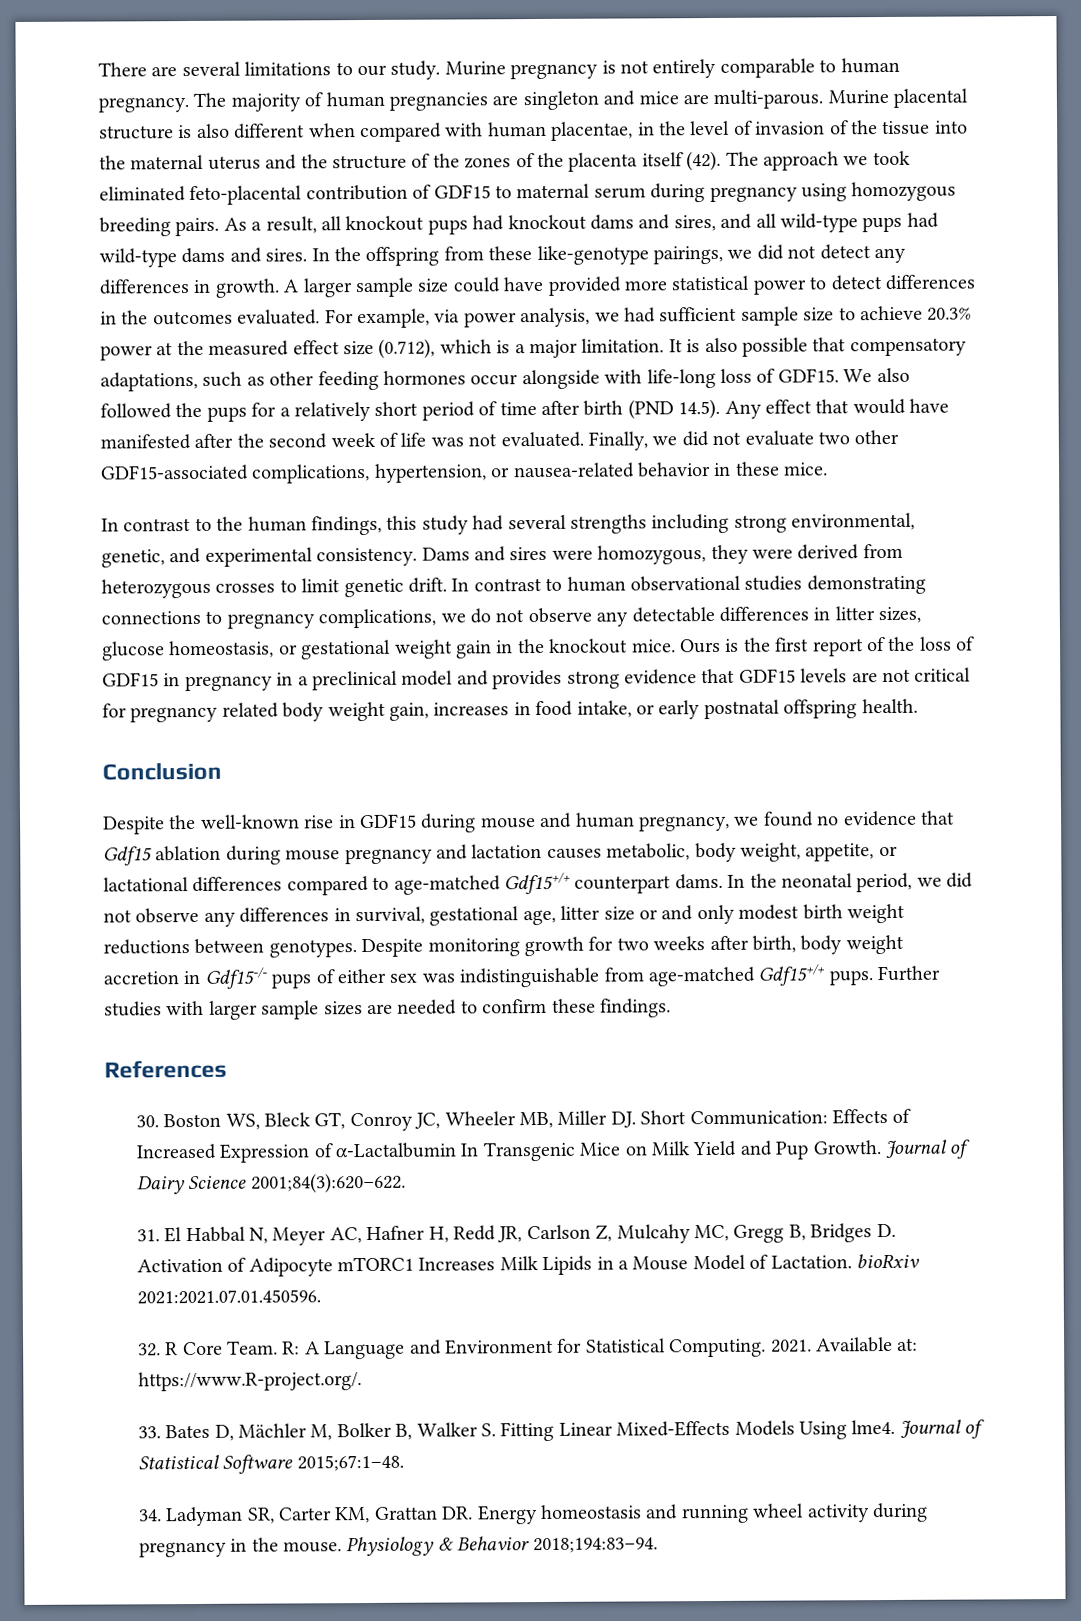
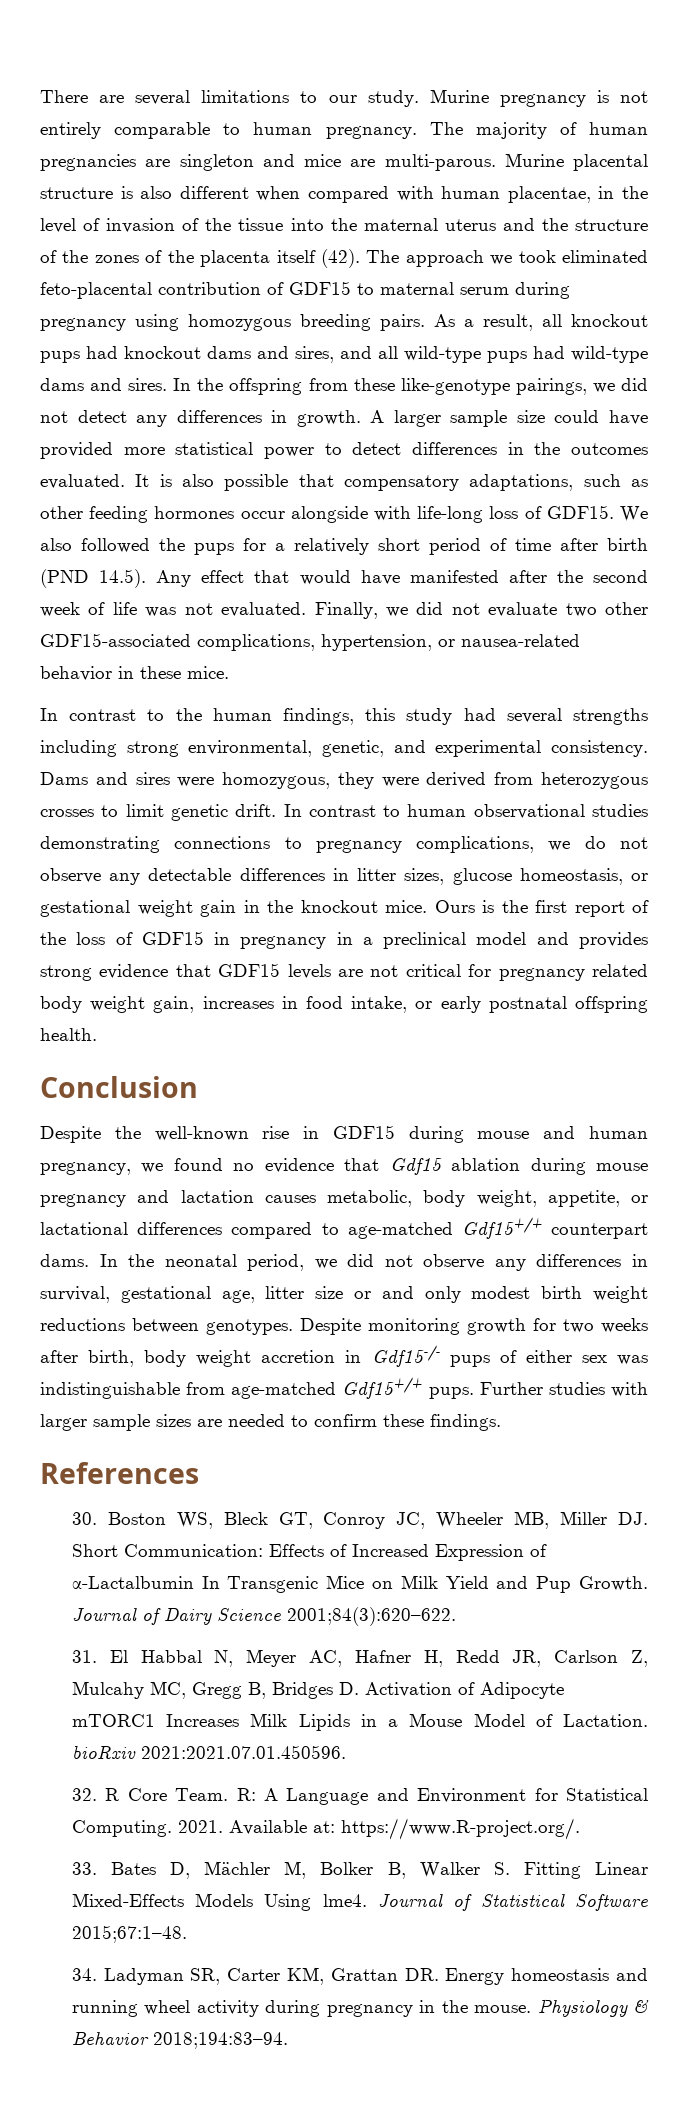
[324,305,973,329] [100,338,665,361] For example, via power analysis, we had sufficient sample size to achieve 20.3% power at the measured effect size (0.712), which is a major limitation. -> (125, 481) none

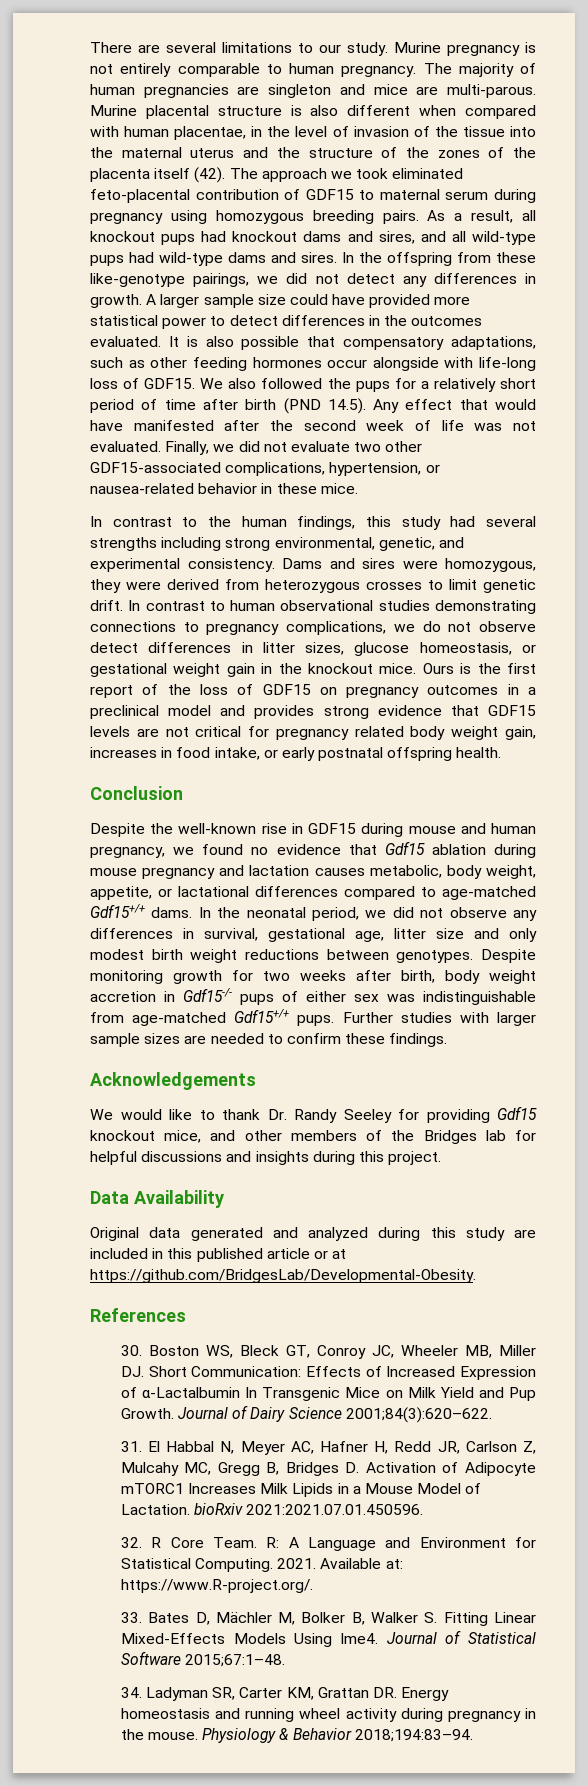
[109,868,232,885] any detectable -> [90,642,138,653] detect
[214,932,327,949] in pregnancy -> [319,685,499,698] on pregnancy outcomes
[551,1223,649,1239] counterpart -> (145, 911) none
[354,1291,372,1299] or -> (464, 933) none
(501, 1422) none -> [90,1072,256,1090] [90,1106,537,1123] [90,1130,536,1144] [90,1151,442,1165] [90,1190,224,1208] [90,1227,536,1241] [90,1248,347,1262] [90,1269,476,1283] // Acknowledgements // We would like to thank Dr. Randy Seeley for providing Gdf15 knockout mice, and other members of the Bridges lab for helpful discussions and insights during this project. // Data Availability // Original data generated and analyzed during this study are included in this published article or at https://github.com/BridgesLab/Developmental-Obesity.

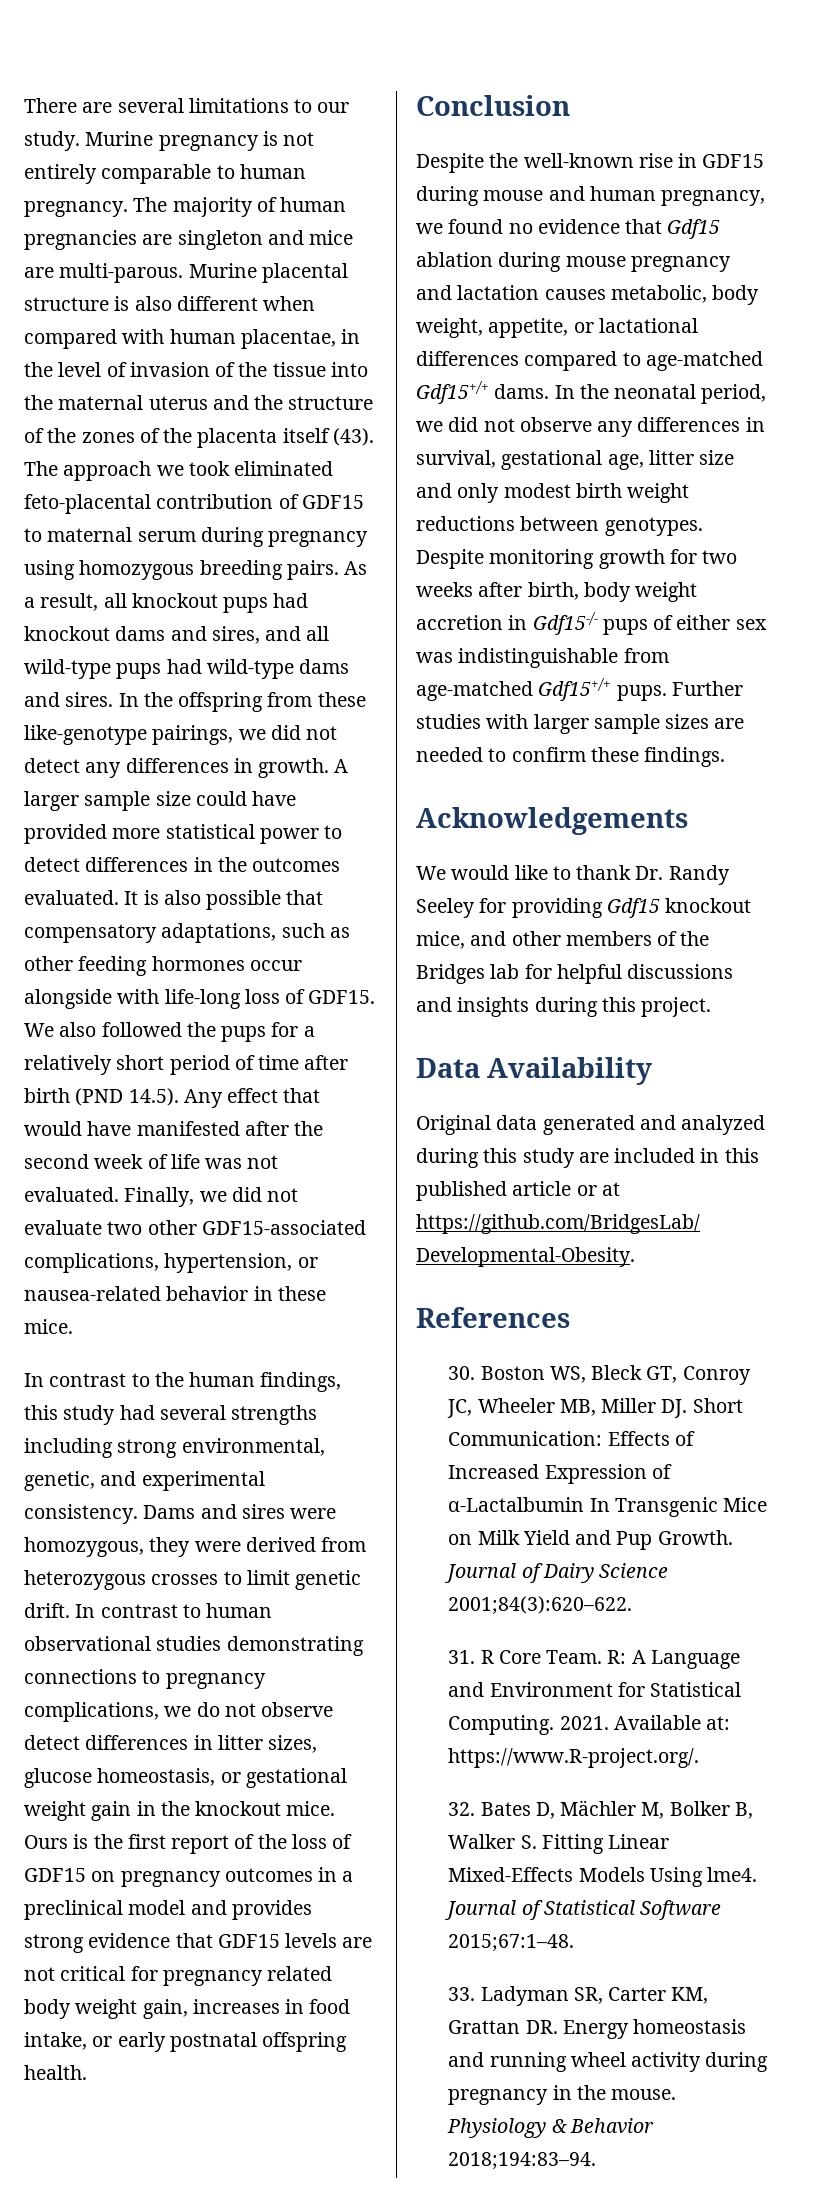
[194,167,226,183] (42). -> [332,428,374,446] (43).
[148,1441,537,1455] [120,1462,536,1476] [120,1483,482,1497] [120,1503,424,1515] [120,1537,142,1548] El Habbal N, Meyer AC, Hafner H, Redd JR, Carlson Z, Mulcahy MC, Gregg B, Bridges D. Activation of Adipocyte mTORC1 Increases Milk Lipids in a Mouse Model of Lactation. bioRxiv 2021:2021.07.01.450596. // 32. -> (476, 1657) none
[120,1612,142,1623] 33. -> [448,1802,476,1816] 32.
[120,1687,142,1698] 34. -> [448,1987,476,2001] 33.

